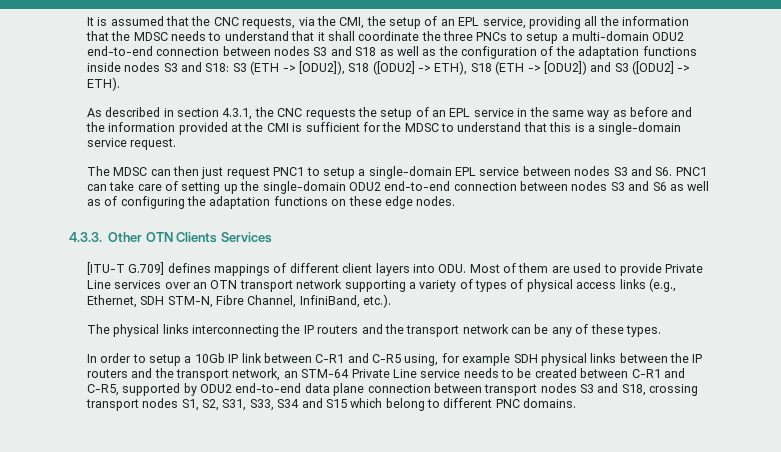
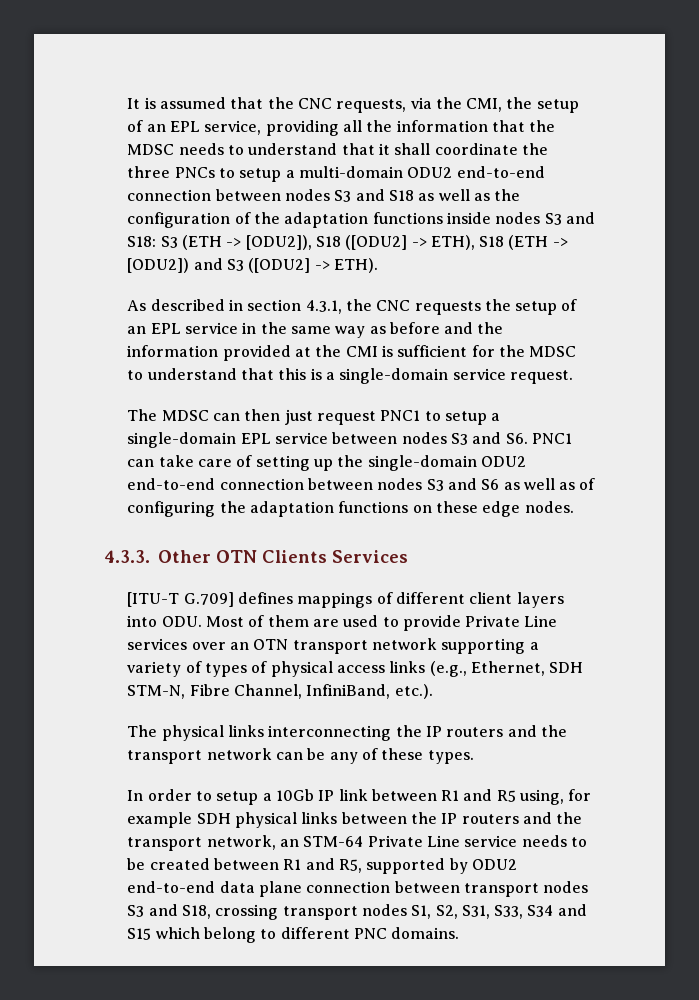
[315,353,402,363] C-R1 and C-R5 -> [441,789,516,802] R1 and R5
[631,368,685,378] [86,384,119,396] C-R1 and C-R5, -> [283,858,362,873] R1 and R5,

